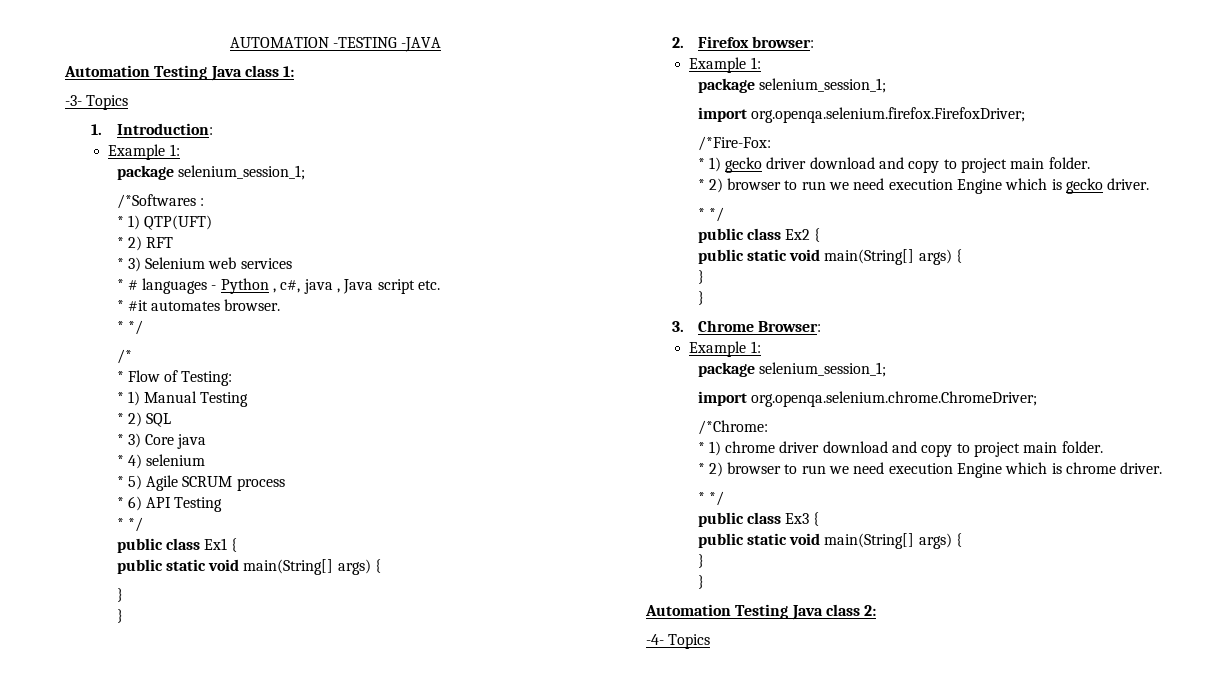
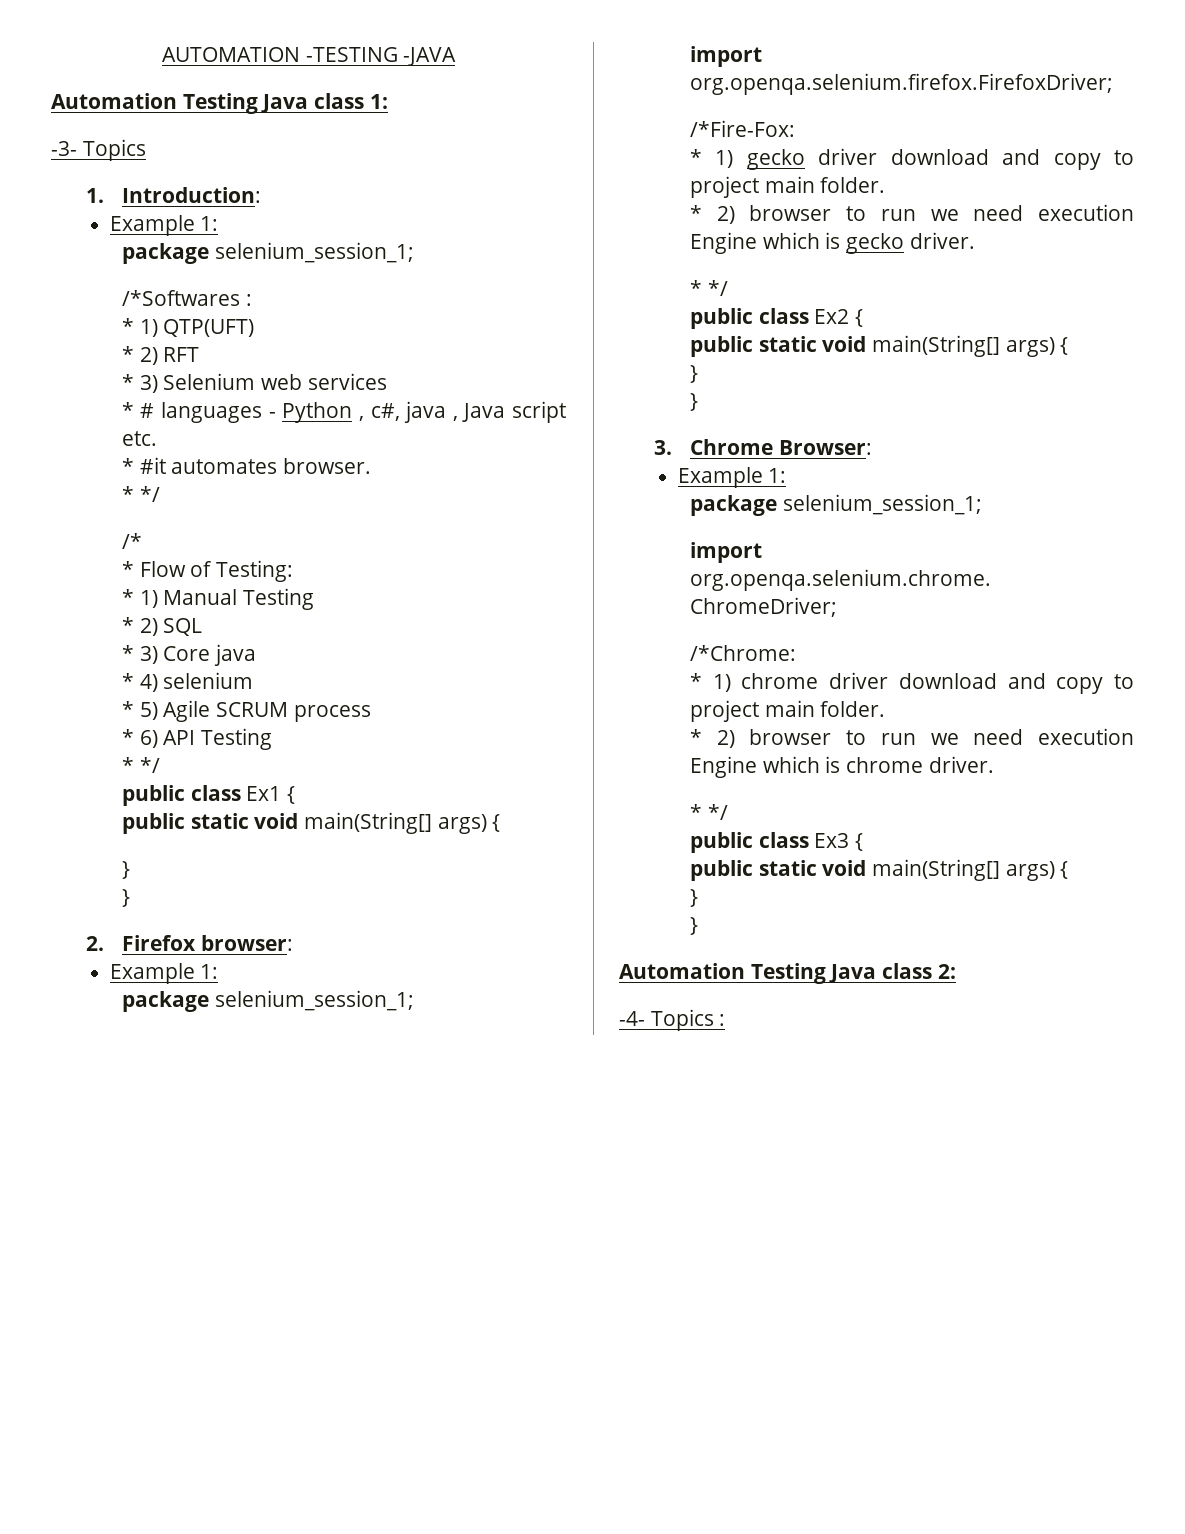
(711, 641) none -> [719,1014,726,1026] :

